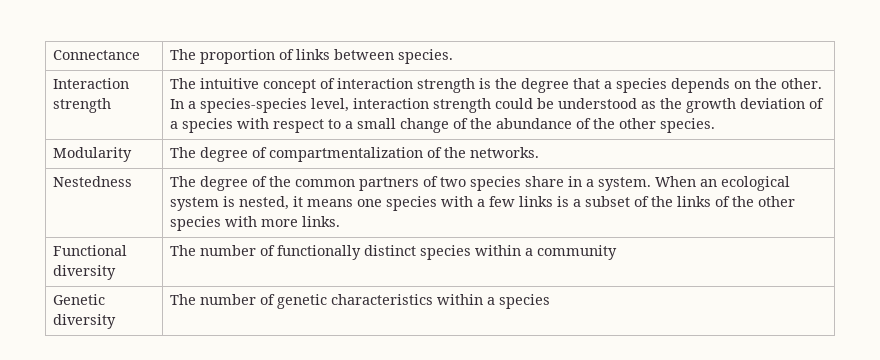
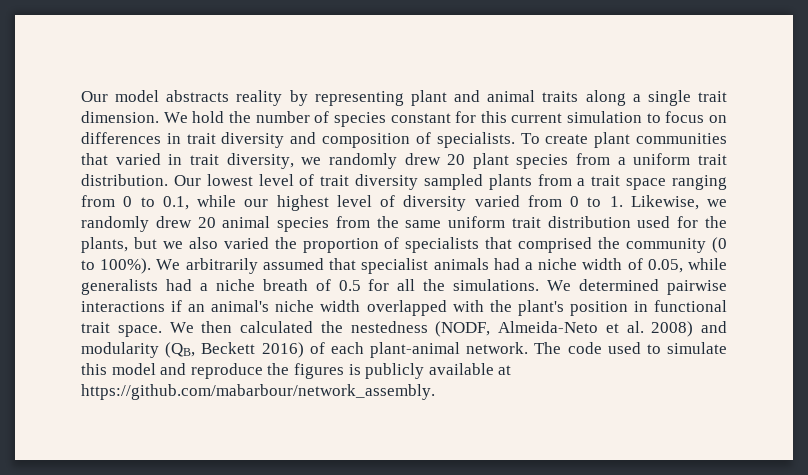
[52,50,140,60] [169,49,453,64] [52,78,129,89] [52,98,111,113] [169,78,822,93] [169,98,824,113] [169,118,715,133] [52,147,132,162] [169,147,539,162] [52,176,132,187] [169,176,790,191] [169,196,795,211] [169,216,340,231] [52,245,127,256] [52,265,116,280] [169,245,617,260] [52,294,105,305] [52,314,116,329] [169,294,550,309] Connectance | The proportion of links between species. // Interaction strength | The intuitive concept of interaction strength is the degree that a species depends on the other. In a species-species level, interaction strength could be understood as the growth deviation of a species with respect to a small change of the abundance of the other species. // Modularity | The degree of compartmentalization of the networks. // Nestedness | The degree of the common partners of two species share in a system. When an ecological system is nested, it means one species with a few links is a subset of the links of the other species with more links. // Functional diversity | The number of functionally distinct species within a community // Genetic diversity | The number of genetic characteristics within a species -> [81,90,727,106] [81,111,727,127] [81,132,727,148] [81,153,727,169] [81,174,727,190] [81,195,727,211] [81,216,727,232] [81,237,727,253] [81,258,727,274] [81,279,727,295] [81,300,727,316] [81,321,727,337] [81,342,727,358] [81,363,512,379] [81,384,435,400] Our model abstracts reality by representing plant and animal traits along a single trait dimension. We hold the number of species constant for this current simulation to focus on differences in trait diversity and composition of specialists. To create plant communities that varied in trait diversity, we randomly drew 20 plant species from a uniform trait distribution. Our lowest level of trait diversity sampled plants from a trait space ranging from 0 to 0.1, while our highest level of diversity varied from 0 to 1. Likewise, we randomly drew 20 animal species from the same uniform trait distribution used for the plants, but we also varied the proportion of specialists that comprised the community (0 to 100%). We arbitrarily assumed that specialist animals had a niche width of 0.05, while generalists had a niche breath of 0.5 for all the simulations. We determined pairwise interactions if an animal's niche width overlapped with the plant's position in functional trait space. We then calculated the nestedness (NODF, Almeida-Neto et al. 2008) and modularity (QB, Beckett 2016) of each plant-animal network. The code used to simulate this model and reproduce the figures is publicly available at https://github.com/mabarbour/network_assembly.

